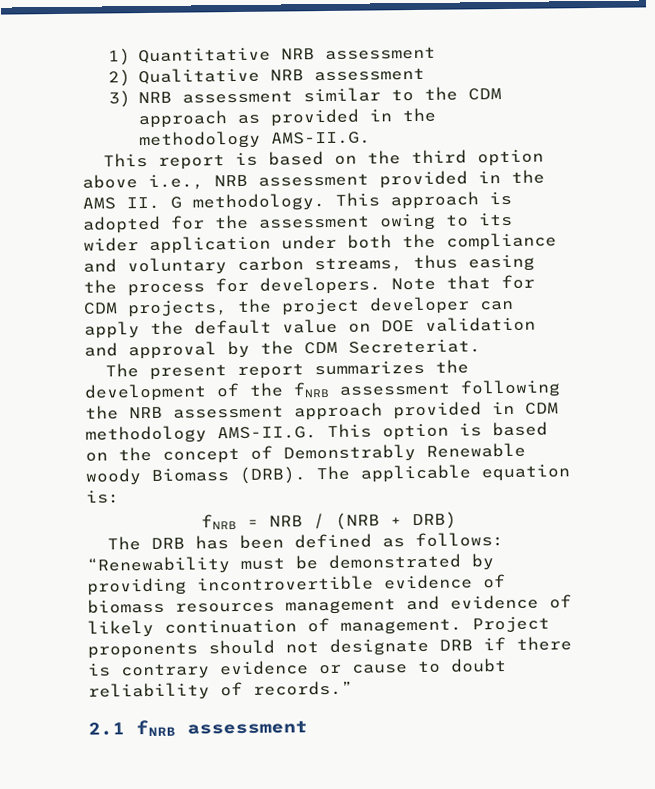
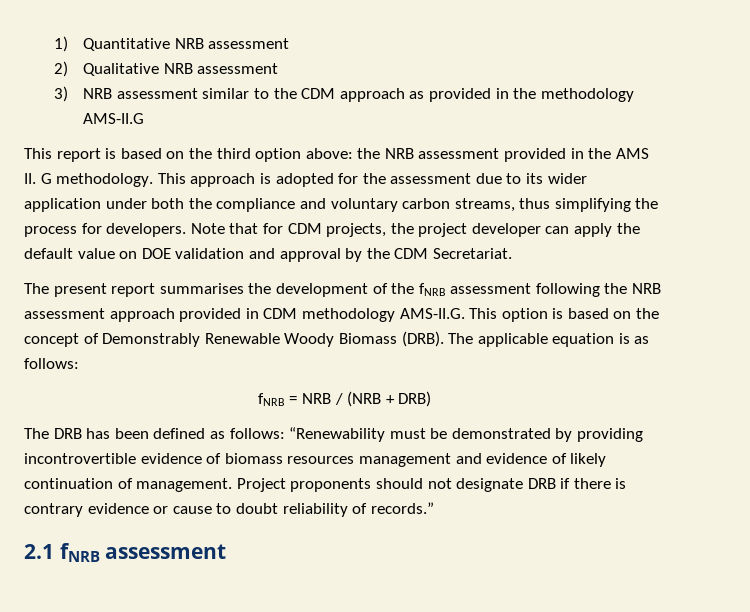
[270,131,371,145] AMS-II.G. -> [83,113,145,124] AMS-II.G
[82,174,204,190] above i.e., -> [305,148,381,159] above: the
[379,213,436,231] owing -> [475,173,502,184] due
[468,254,535,272] easing -> [554,198,631,212] simplifying
[348,339,481,354] Secreteriat. -> [432,248,512,259] Secretariat.
[314,360,426,376] summarizes -> [159,283,244,294] summarises
[85,468,142,486] woody -> [284,333,335,347] Woody
[86,490,120,504] is: -> [618,333,650,344] [24,358,79,369] is as follows:

